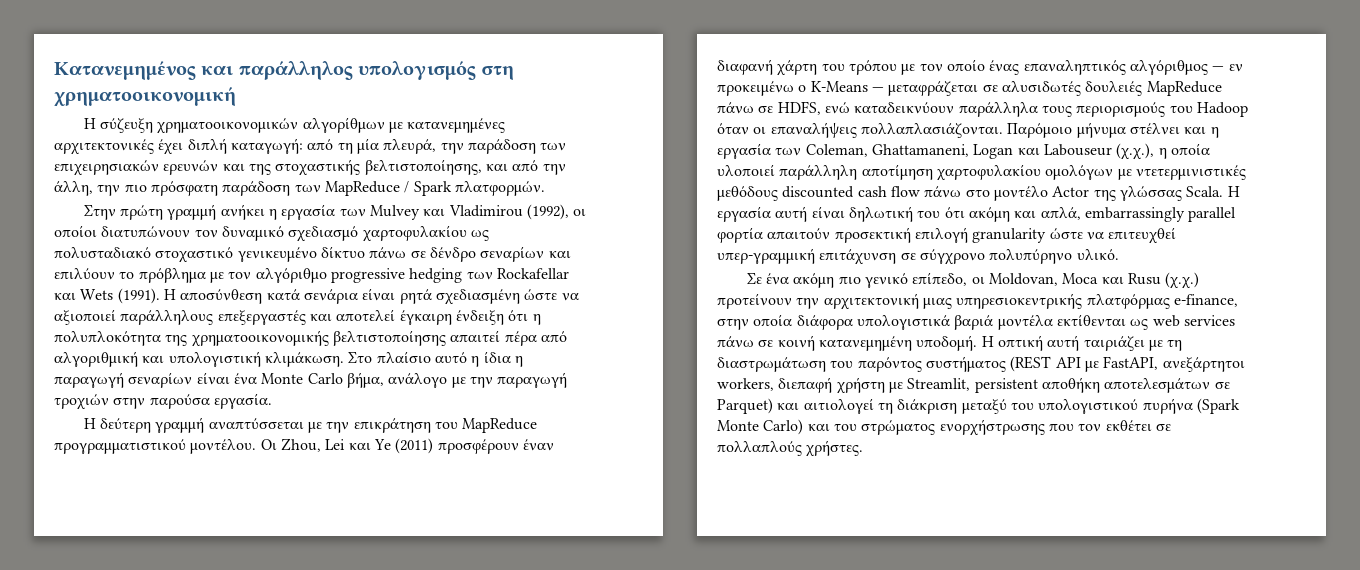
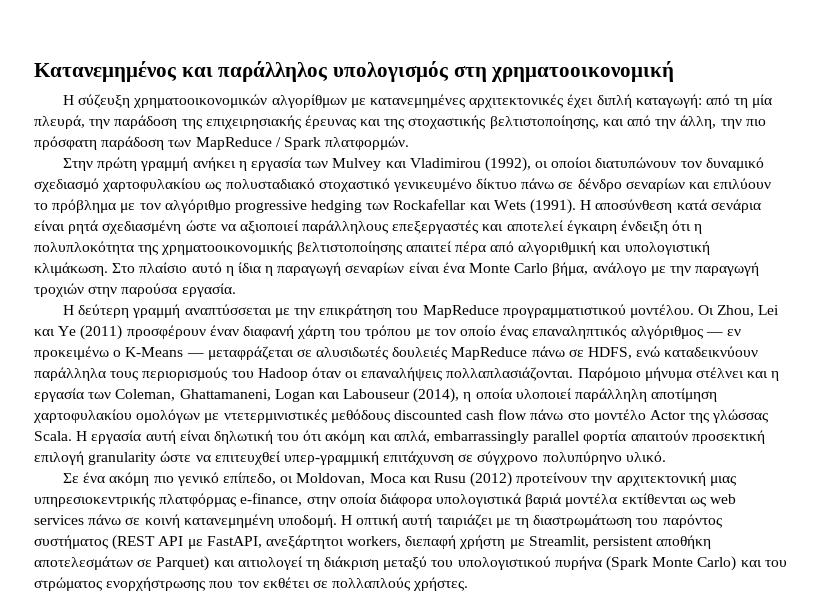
[540,143,567,151] [54,160,219,176] των επιχειρησιακών ερευνών -> [181,115,356,129] της επιχειρησιακής έρευνας
[1116,143,1155,160] (χ.χ.), -> [413,388,460,403] (2014),
[1165,272,1200,289] (χ.χ.) -> [470,472,513,487] (2012)

